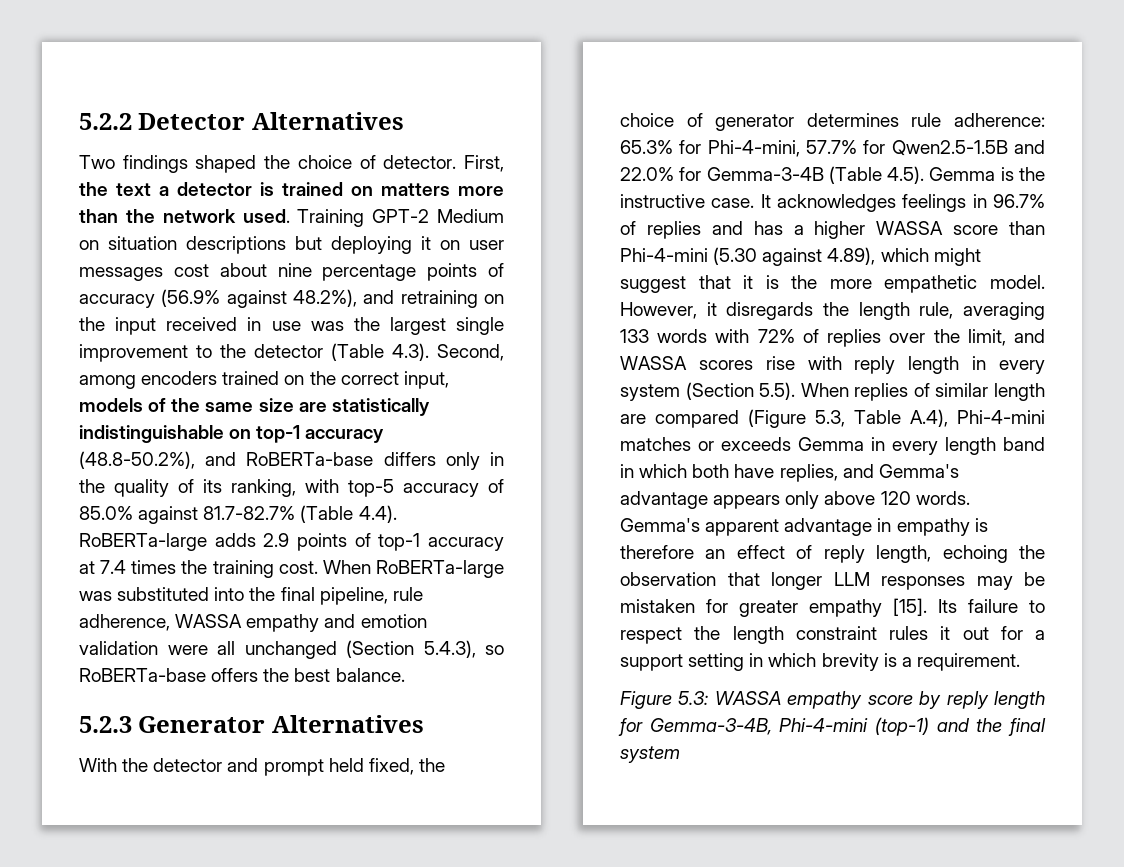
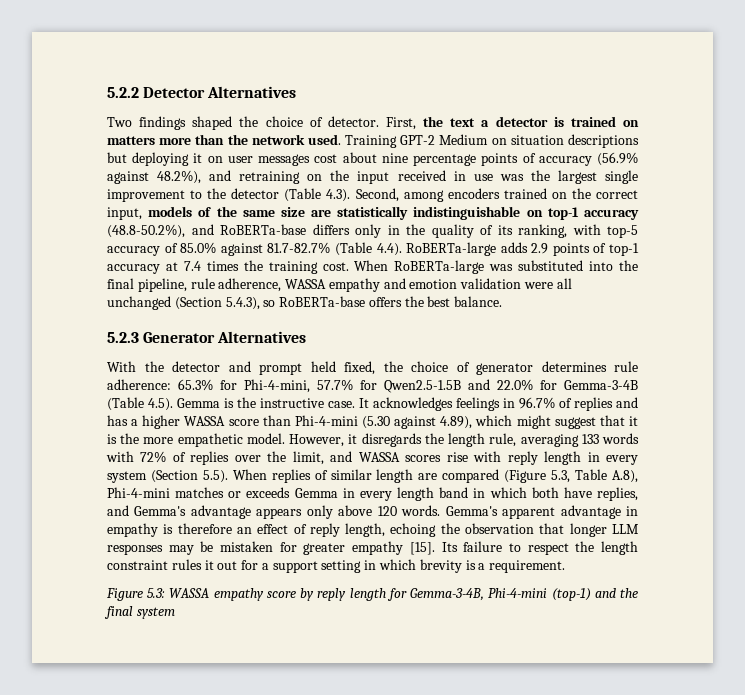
[910,409,948,427] A.4), -> [611,470,638,483] A.8),

